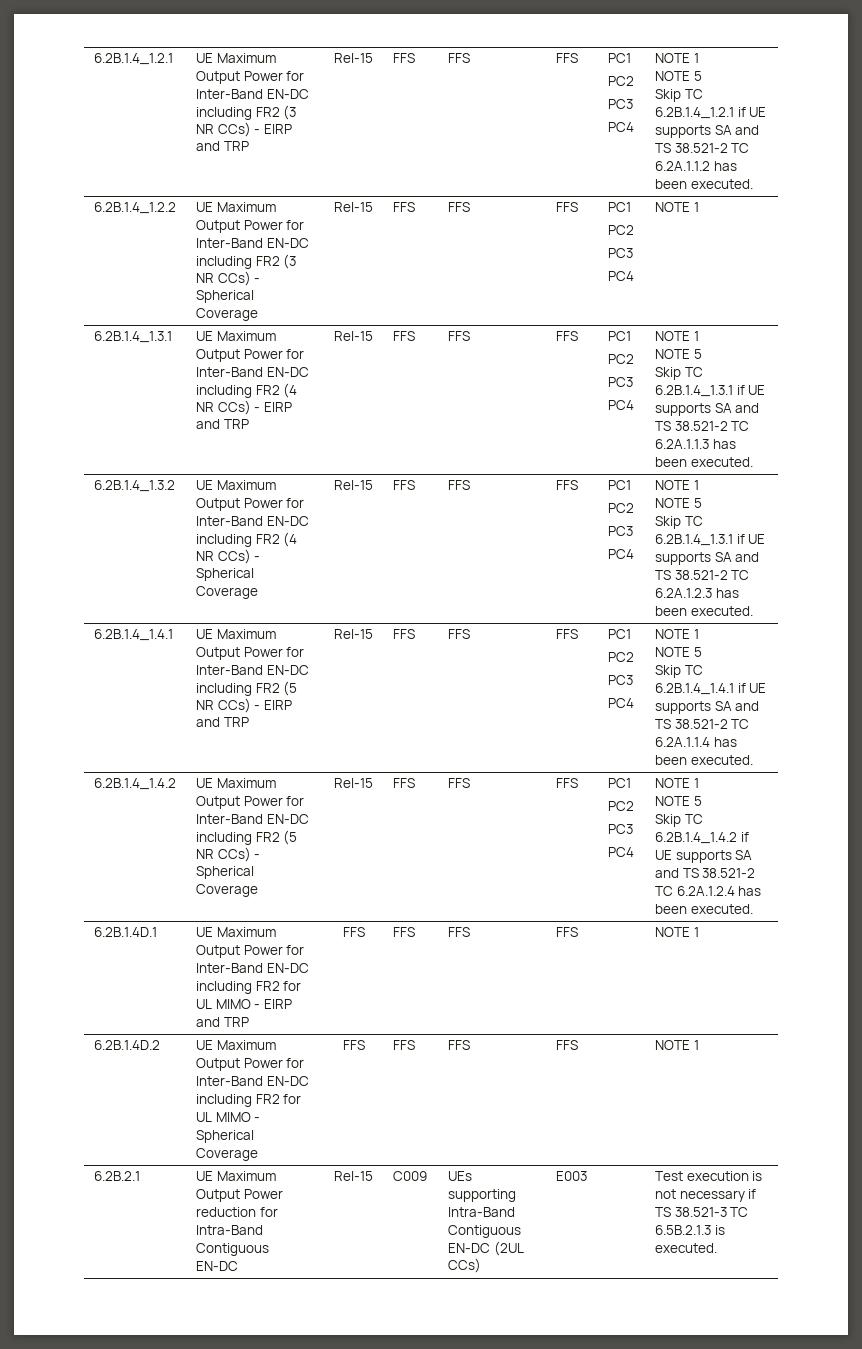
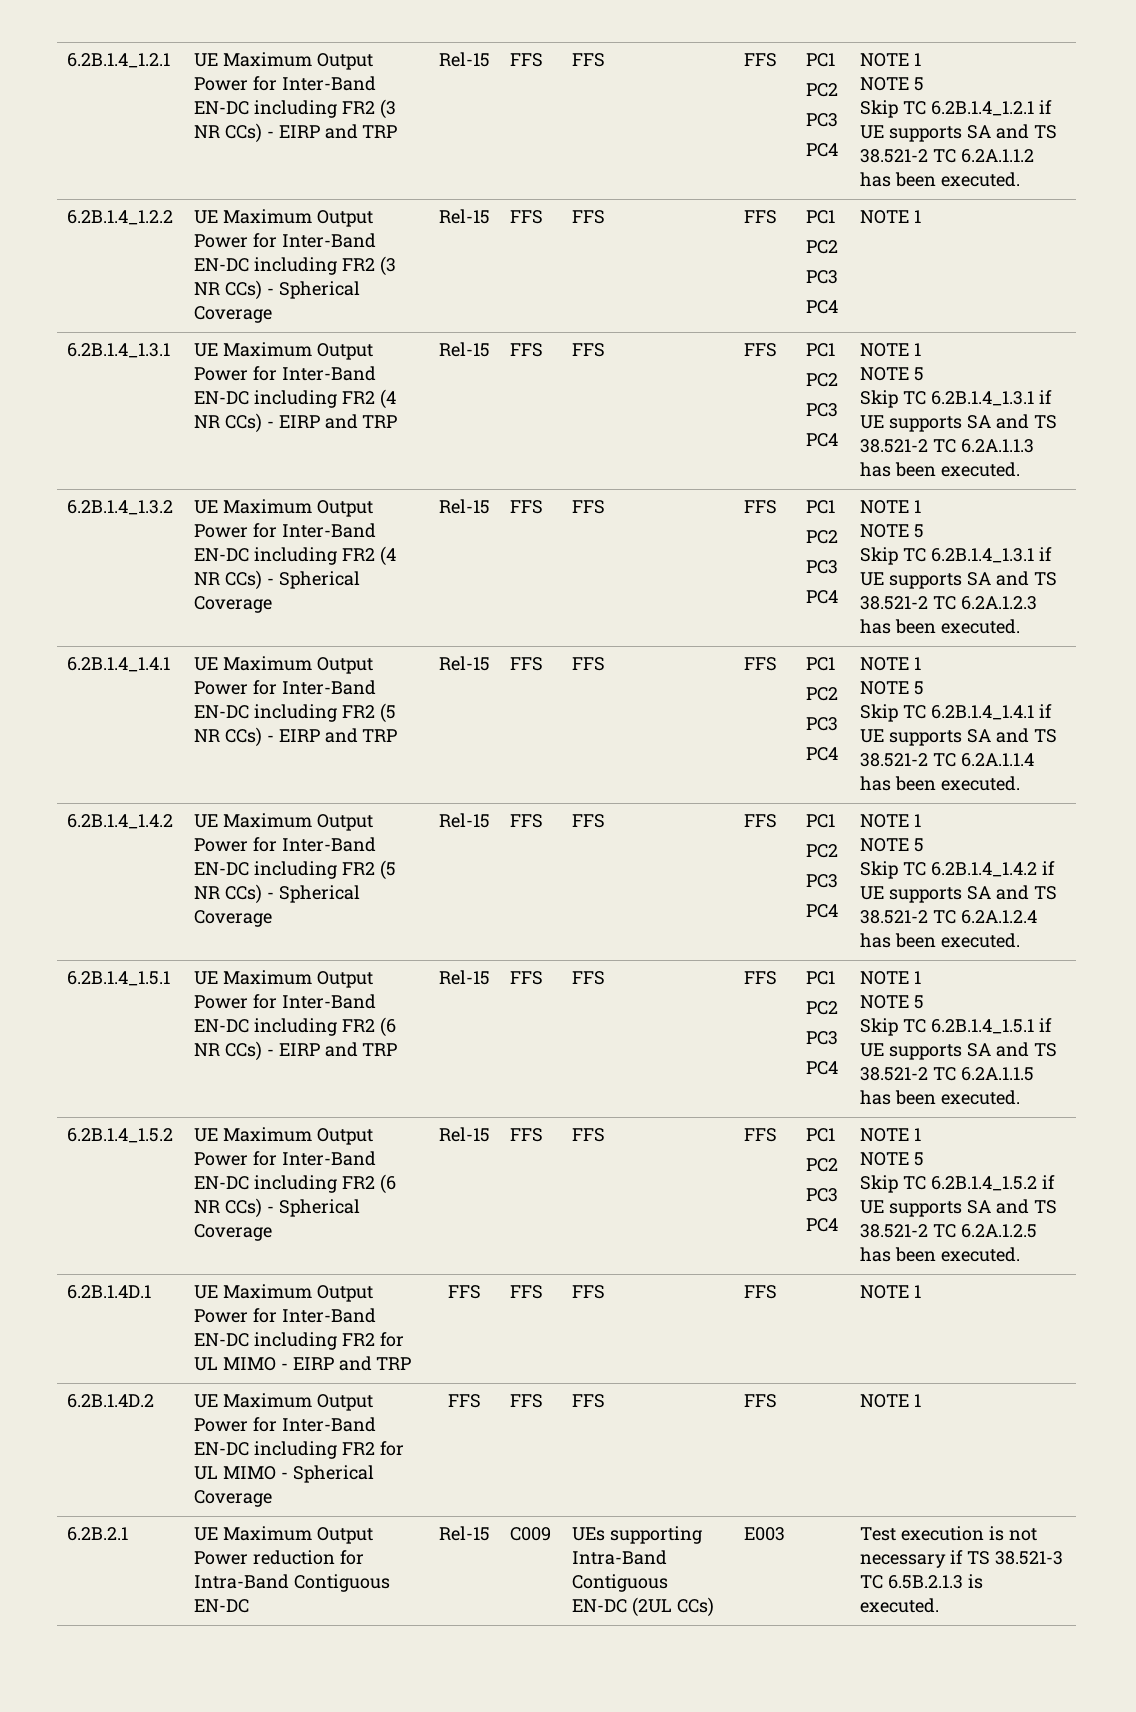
(753, 909) none -> [67,971,171,986] [194,970,373,988] [194,994,376,1009] [194,1017,396,1037] [194,1041,398,1061] [439,970,490,985] [510,971,544,985] [572,971,606,985] [744,971,778,985] [806,971,836,985] [806,1001,839,1015] [806,1031,839,1045] [806,1061,839,1075] [860,971,921,985] [860,995,924,1009] [860,1018,1052,1036] [860,1042,1057,1060] [860,1067,1034,1081] [860,1090,1020,1105] [67,1128,174,1143] [194,1127,373,1145] [194,1151,376,1166] [194,1174,396,1194] [194,1198,360,1218] [194,1224,273,1241] [439,1127,490,1142] [510,1128,544,1142] [572,1128,606,1142] [744,1128,778,1142] [806,1128,836,1142] [806,1158,839,1172] [806,1188,839,1202] [806,1218,839,1232] [860,1128,921,1142] [860,1152,924,1166] [860,1175,1055,1193] [860,1199,1057,1217] [860,1224,1037,1238] [860,1247,1020,1262] // 6.2B.1.4_1.5.1 | UE Maximum Output Power for Inter-Band EN-DC including FR2 (6 NR CCs) - EIRP and TRP | Rel-15 | FFS | FFS | FFS | PC1 // PC2 // PC3 // PC4 | NOTE 1 // NOTE 5 // Skip TC 6.2B.1.4_1.5.1 if UE supports SA and TS 38.521-2 TC 6.2A.1.1.5 has been executed. // 6.2B.1.4_1.5.2 | UE Maximum Output Power for Inter-Band EN-DC including FR2 (6 NR CCs) - Spherical Coverage | Rel-15 | FFS | FFS | FFS | PC1 // PC2 // PC3 // PC4 | NOTE 1 // NOTE 5 // Skip TC 6.2B.1.4_1.5.2 if UE supports SA and TS 38.521-2 TC 6.2A.1.2.5 has been executed.

